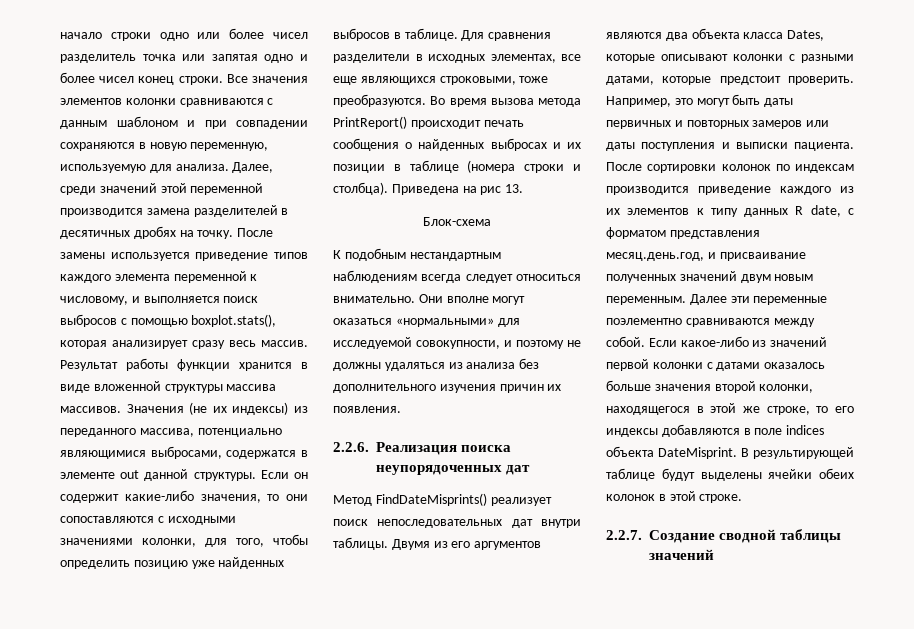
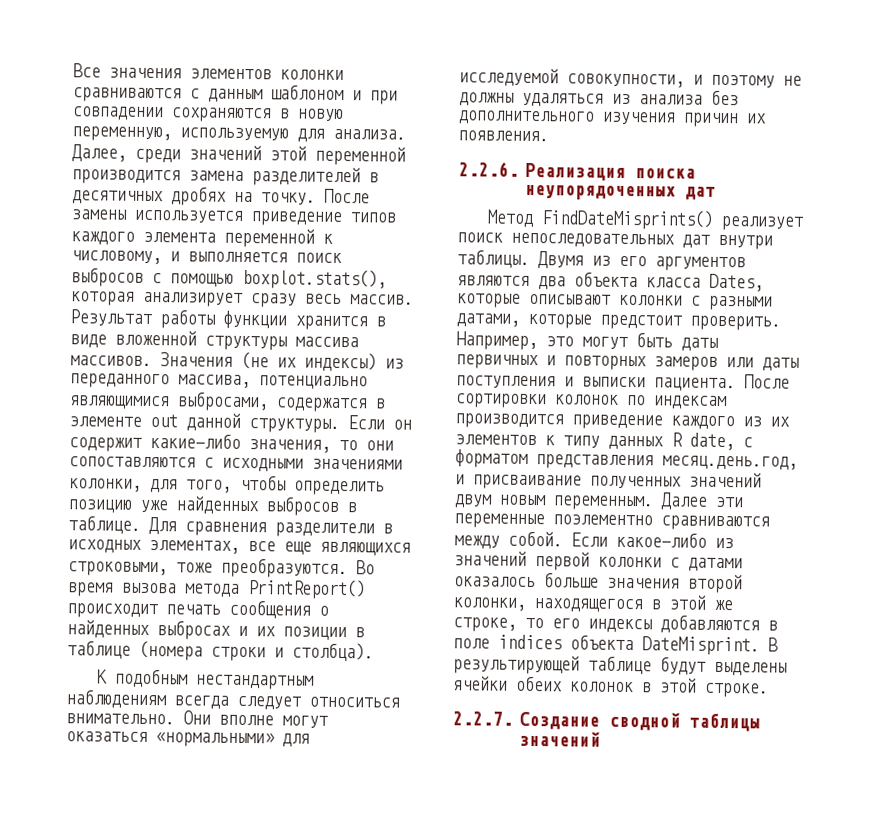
[60,28,308,41] [60,54,308,63] [60,72,223,85] начало строки одно или более чисел разделитель точка или запятая одно и более чисел конец строки. -> (73, 70) none
[391,184,524,195] [423,217,491,226] Приведена на рис 13. // Блок-схема -> (374, 652) none

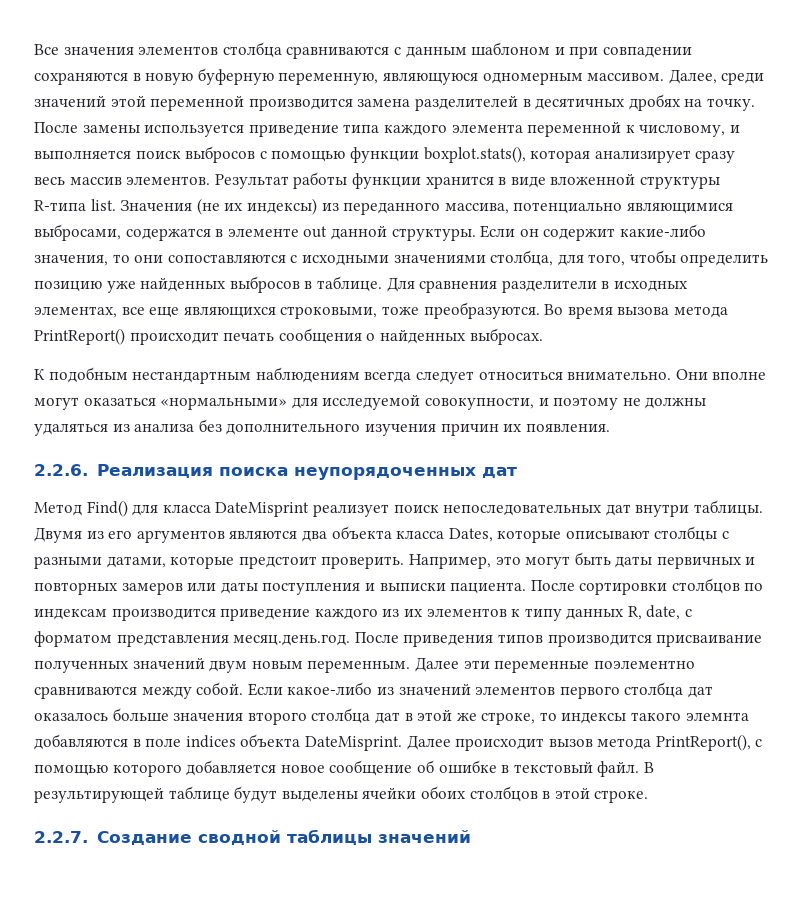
[280,69,344,81] колонки -> [222,42,282,58] столбца
[72,126,406,142] переменную, используемую для анализа. -> [197,68,665,85] буферную переменную, являющуюся одномерным массивом.
[350,212,397,223] типов -> [343,124,380,133] типа
(234, 280) none -> [349,147,419,163] функции
[350,294,414,305] массив. -> [69,176,211,185] массив элементов.
[295,336,359,348] [70,355,152,367] массива массивов. -> [34,199,116,211] R-типа list.
[69,478,142,492] колонки, -> [490,250,554,266] столбца,
[157,620,365,641] [67,640,374,662] выбросах и их позиции в таблице (номера строки и столбца). -> [469,328,543,345] выбросах.
[540,209,714,230] FindDateMisprints() -> [86,500,310,517] Find() для класса DateMisprint
[619,294,683,306] колонки -> [654,526,718,542] столбцы
[555,394,619,405] колонок -> [671,578,740,594] столбцов
[671,432,683,447] R -> [627,606,642,620] R,
[662,455,798,470] [455,474,465,485] месяц.день.год, и -> [233,632,652,647] месяц.день.год. После приведения типов производится
[535,551,743,572] [454,572,743,594] [453,597,644,613] первой колонки с датами оказалось больше значения второй колонки, находящегося -> [475,682,713,699] [34,708,400,725] элементов первого столбца дат оказалось больше значения второго столбца дат
[552,618,652,633] его индексы -> [561,712,749,724] индексы такого элемнта
(760, 646) none -> [406,734,763,751] [34,760,640,777] Далее происходит вызов метода PrintReport(), с помощью которого добавляется новое сообщение об ошибке в текстовый файл.
[516,675,634,693] обеих колонок -> [420,786,538,802] обоих столбцов

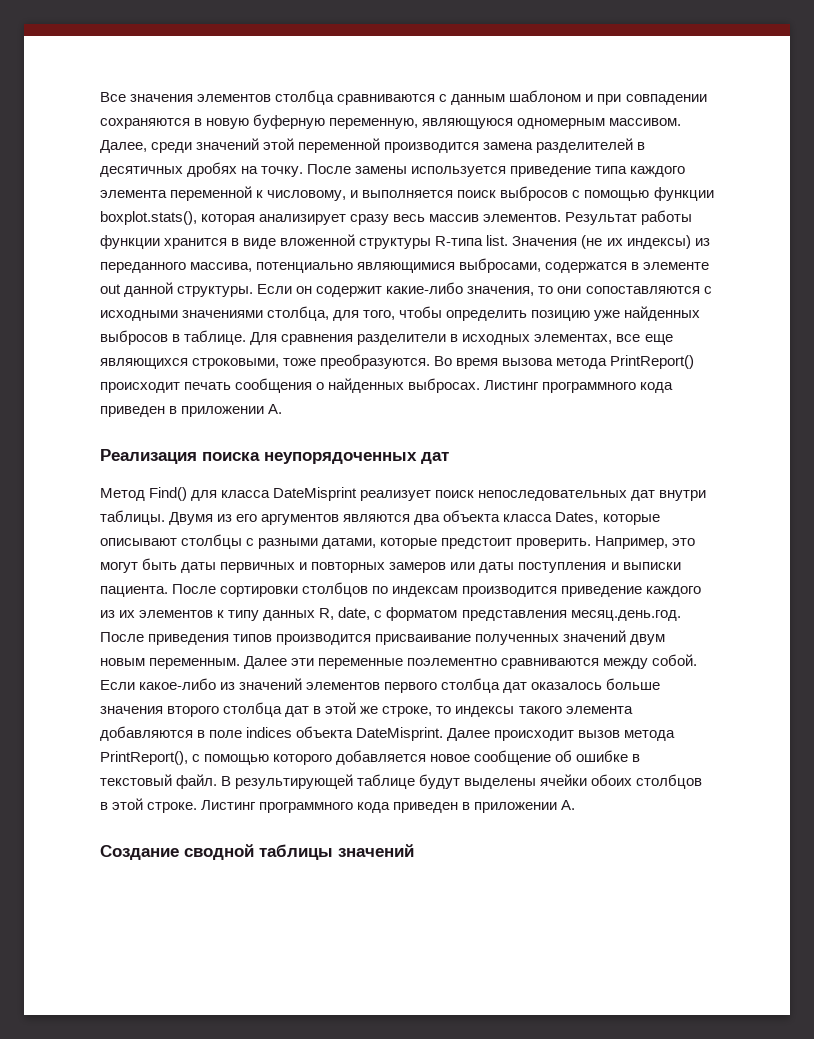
[34,367,767,384] [34,394,707,410] [34,419,610,436] [34,464,88,476] // К подобным нестандартным наблюдениям всегда следует относиться внимательно. Они вполне могут оказаться «нормальными» для исследуемой совокупности, и поэтому не должны удаляться из анализа без дополнительного изучения причин их появления. // 2.2.6. -> [484,380,674,393] [100,404,283,417] Листинг программного кода приведен в приложении А. //
[685,712,749,721] элемнта -> [565,706,633,714] элемента
[34,831,88,843] // 2.2.7. -> [201,800,576,813] Листинг программного кода приведен в приложении А. //

